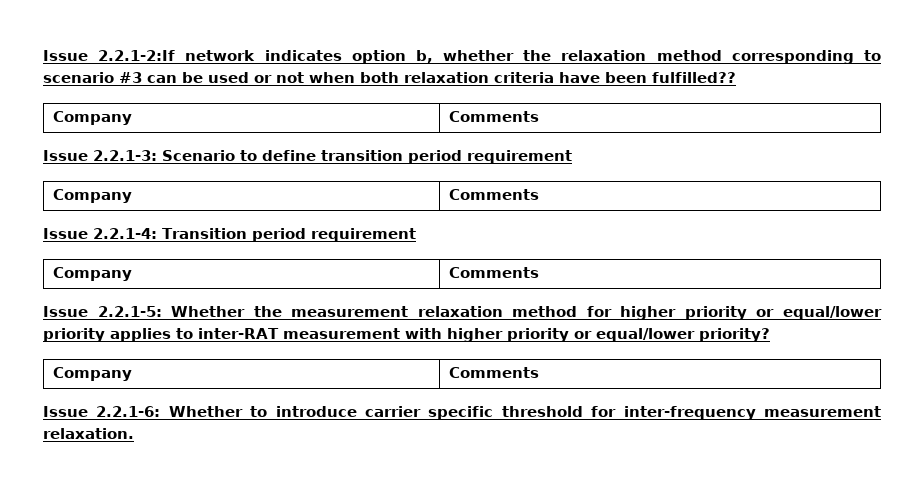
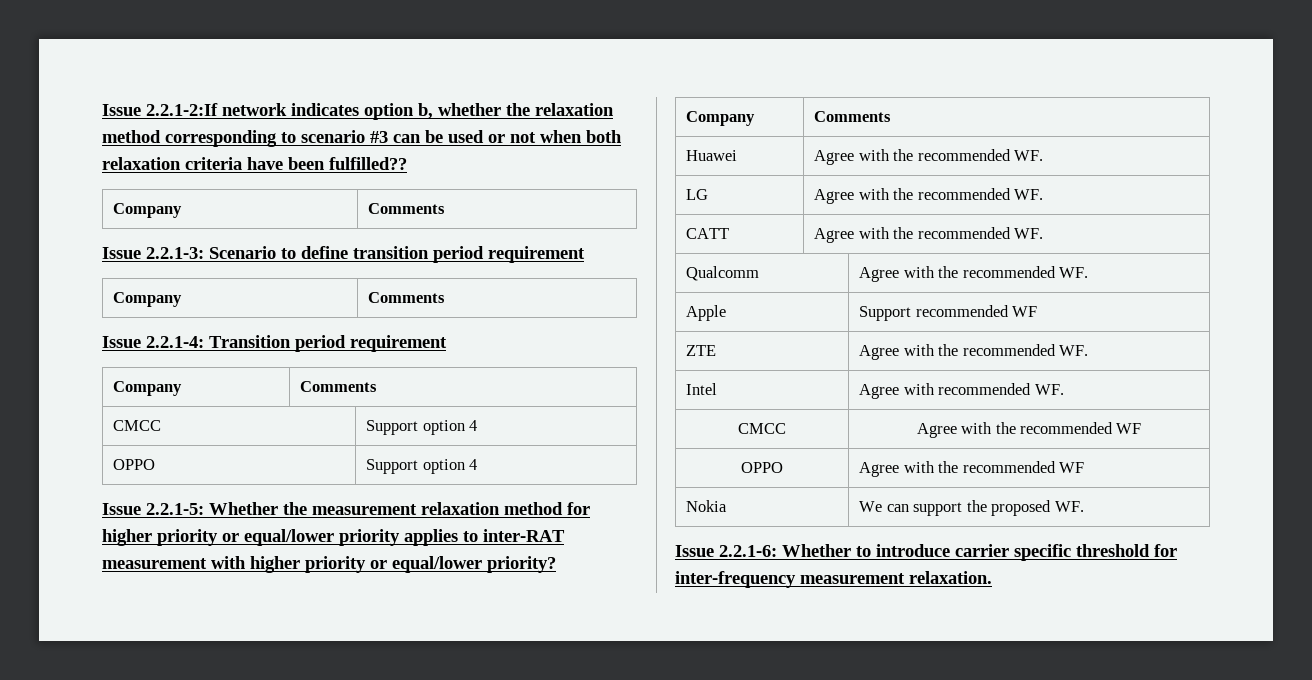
(539, 272) none -> [113,420,162,431] [366,420,478,435] [113,459,156,470] [366,459,478,474] // CMCC | Support option 4 // OPPO | Support option 4
(539, 372) none -> [686,150,738,161] [814,149,1044,165] [686,189,709,200] [814,188,1044,204] [686,228,730,239] [814,227,1044,243] [686,266,760,281] [859,266,1089,282] [686,305,727,321] [859,305,1038,321] [686,345,717,356] [859,344,1089,360] [686,383,718,395] [859,383,1064,399] [738,423,786,434] [916,422,1142,438] [741,462,783,473] [859,461,1085,477] [686,500,728,512] [859,500,1084,516] // Huawei | Agree with the recommended WF. // LG | Agree with the recommended WF. // CATT | Agree with the recommended WF. // Qualcomm | Agree with the recommended WF. // Apple | Support recommended WF // ZTE | Agree with the recommended WF. // Intel | Agree with recommended WF. // CMCC | Agree with the recommended WF // OPPO | Agree with the recommended WF // Nokia | We can support the proposed WF.

